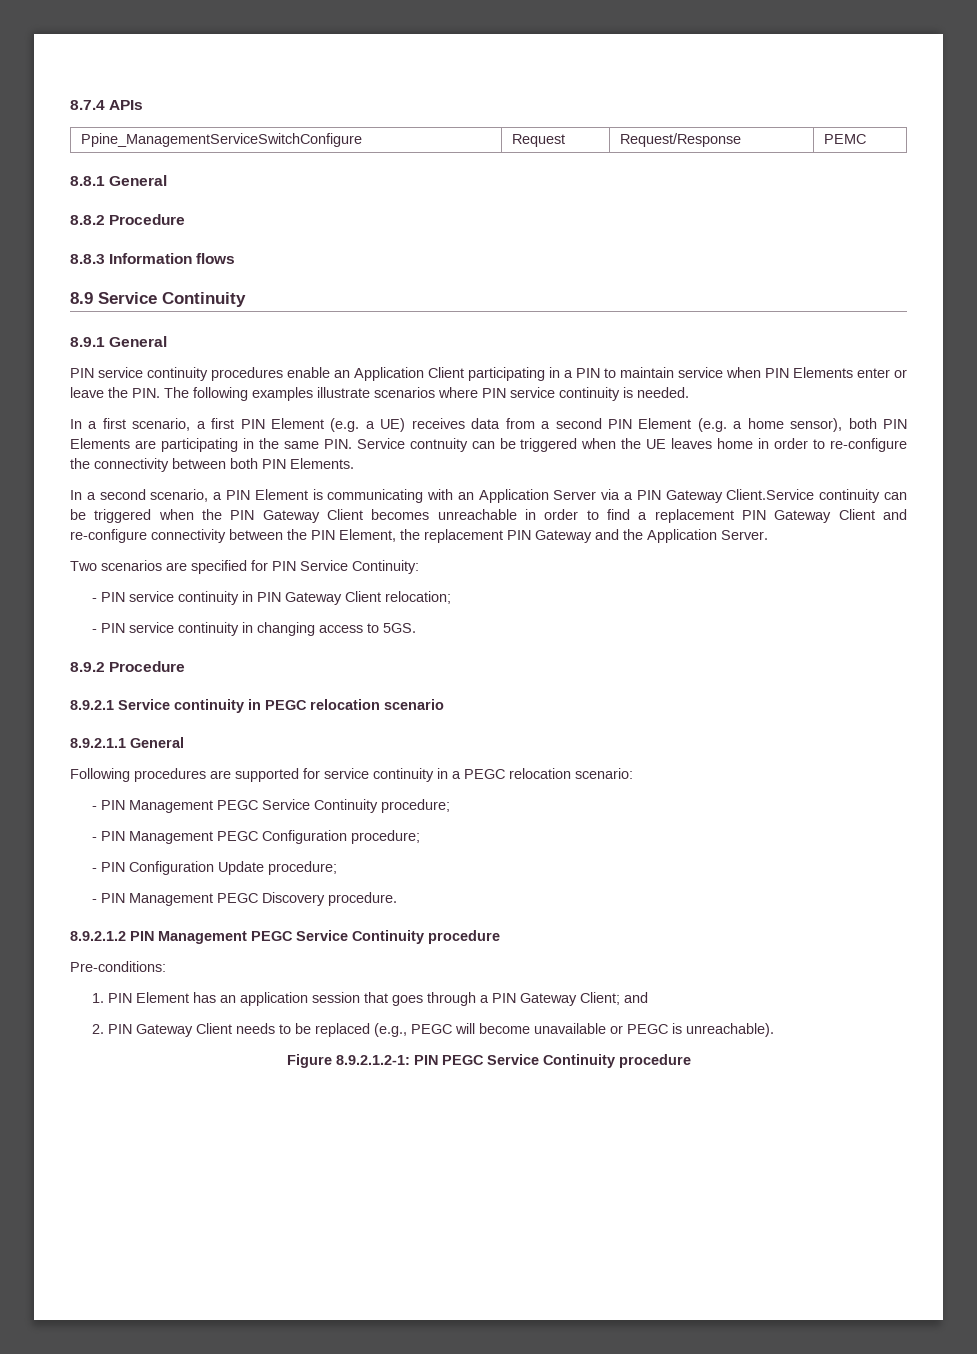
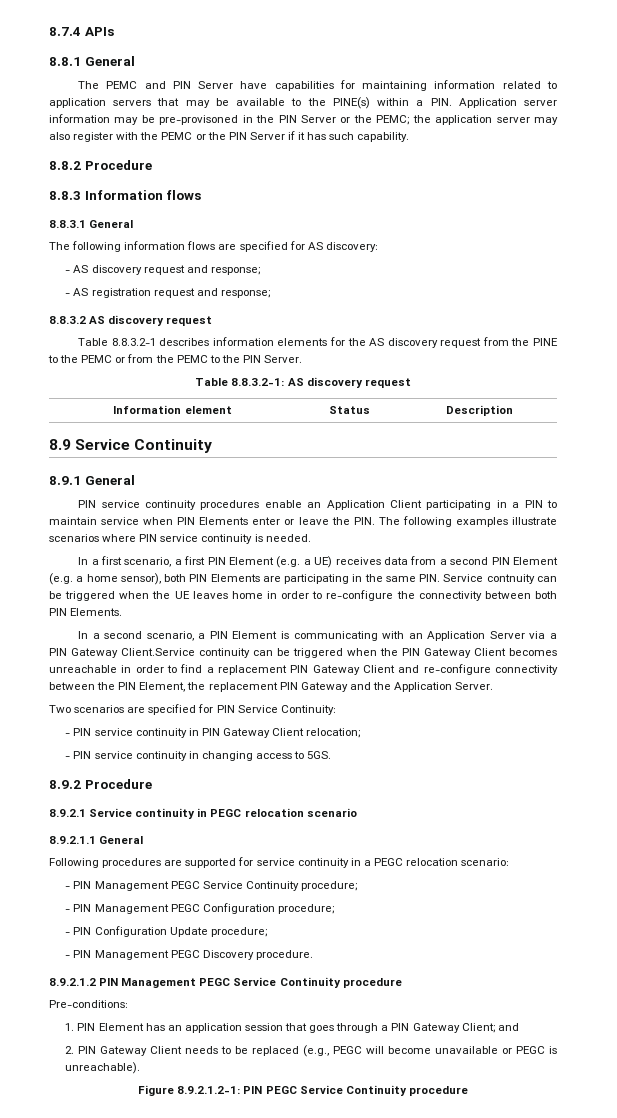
[81,133,363,147] [512,134,566,147] [620,133,742,147] [824,134,867,144] [70,175,168,186] // Ppine_ManagementServiceSwitchConfigure | Request | Request/Response | PEMC // 8.8.1 General -> [49,56,135,66] [78,80,557,91] [49,97,557,109] [49,114,558,125] [49,131,410,142] // 8.8.1 General // The PEMC and PIN Server have capabilities for maintaining information related to application servers that may be available to the PINE(s) within a PIN. Application server information may be pre-provisoned in the PIN Server or the PEMC; the application server may also register with the PEMC or the PIN Server if it has such capability.
(236, 258) none -> [49,220,134,228] [49,241,378,252] [65,265,260,275] [65,288,270,298] [49,315,213,326] [78,337,558,348] [48,354,303,363] [195,377,411,388] [113,405,232,414] [328,406,370,414] [446,405,513,416] // 8.8.3.1 General // The following information flows are specified for AS discovery: // - AS discovery request and response; // - AS registration request and response; // 8.8.3.2 AS discovery request // Table 8.8.3.2-1 describes information elements for the AS discovery request from the PINE to the PEMC or from the PEMC to the PIN Server. // Table 8.8.3.2-1: AS discovery request // Information element | Status | Description

